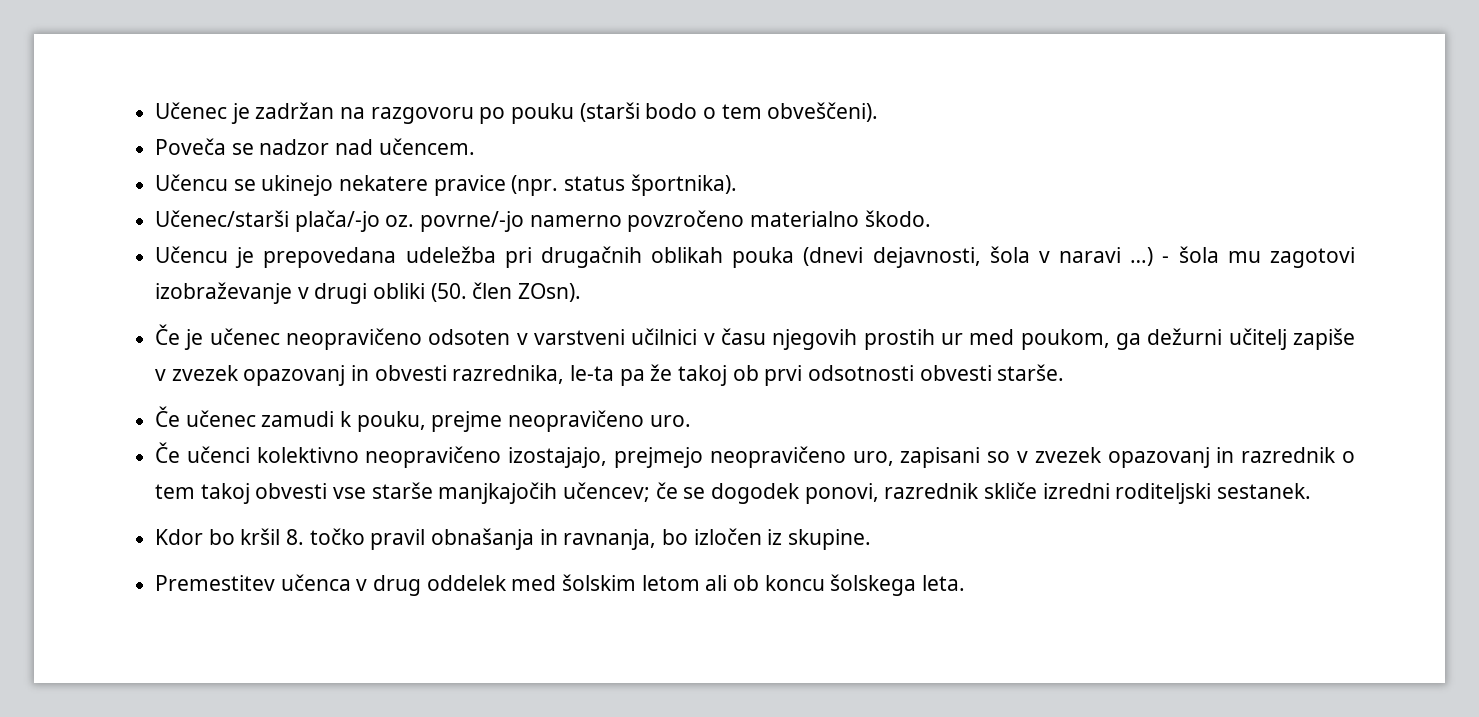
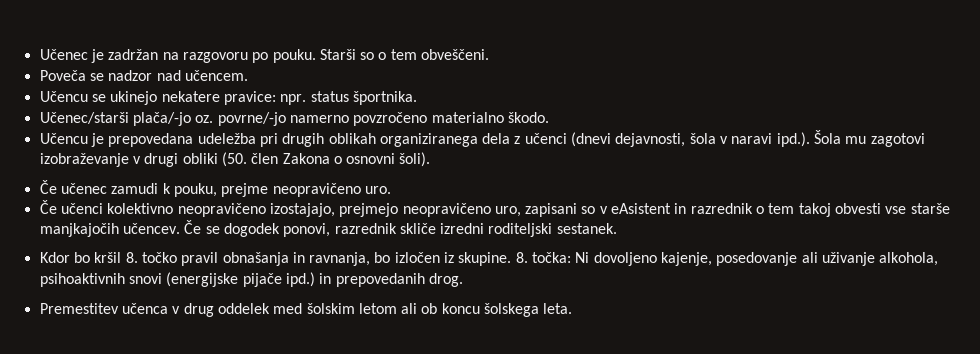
[511,102,879,124] pouku (starši bodo o tem obveščeni). -> [272,49,490,63] pouku. Starši so o tem obveščeni.
[433,174,737,196] pravice (npr. status športnika). -> [223,91,417,105] pravice: npr. status športnika.
[540,246,795,268] drugačnih oblikah pouka -> [282,133,567,147] drugih oblikah organiziranega dela z učenci
[1130,246,1219,266] …) - šola -> [776,130,842,147] ipd.). Šola
[518,283,582,302] [155,324,1355,350] [155,364,1065,386] ZOsn). // Če je učenec neopravičeno odsoten v varstveni učilnici v času njegovih prostih ur med poukom, ga dežurni učitelj zapiše v zvezek opazovanj in obvesti razrednika, le-ta pa že takoj ob prvi odsotnosti obvesti starše. -> [282,152,431,167] Zakona o osnovni šoli).
[1034,447,1210,468] zvezek opazovanj -> [611,203,672,214] eAsistent
[563,482,678,502] učencev; če -> [122,220,202,234] učencev. Če
(872, 539) none -> [515,252,939,266] [39,272,463,287] 8. točka: Ni dovoljeno kajenje, posedovanje ali uživanje alkohola, psihoaktivnih snovi (energijske pijače ipd.) in prepovedanih drog.

